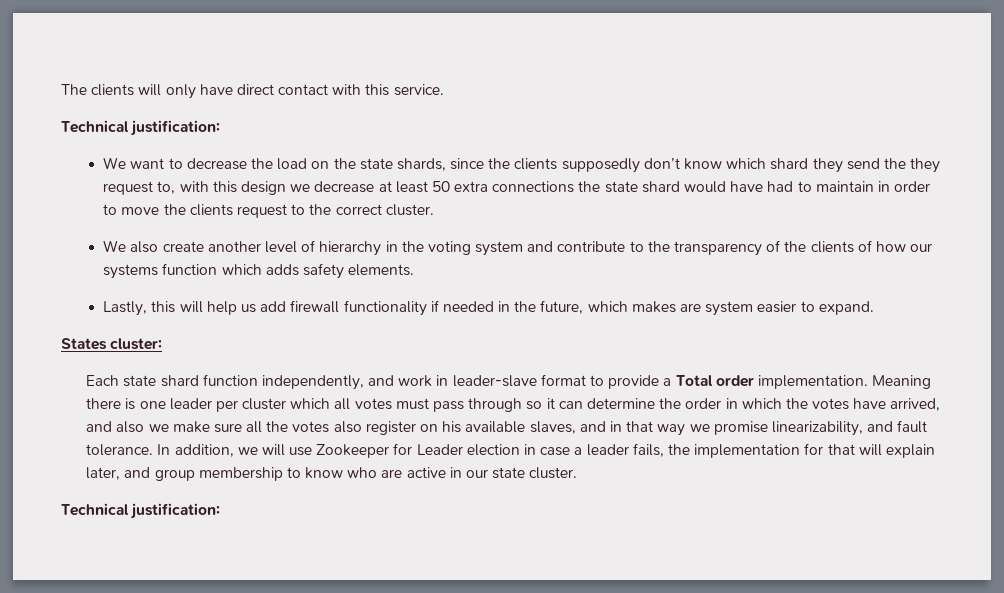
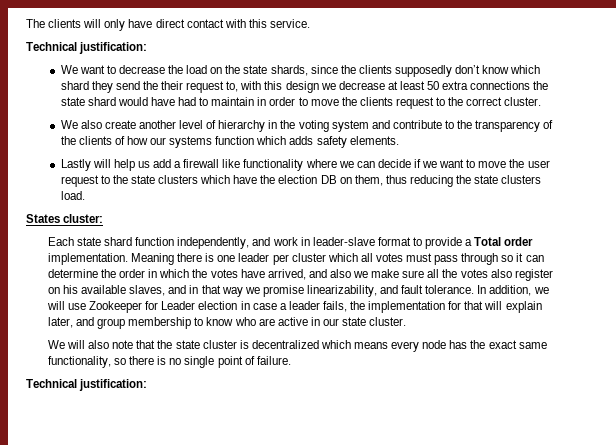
[910,158,941,173] they -> [160,81,183,90] their
[103,301,176,316] Lastly, this -> [60,159,91,171] Lastly
[290,300,874,316] firewall functionality if needed in the future, which makes are system easier to expand. -> [174,159,550,171] [60,175,542,187] [60,191,85,200] a firewall like functionality where we can decide if we want to move the user request to the state clusters which have the election DB on them, thus reducing the state clusters load.
(578, 473) none -> [47,340,547,352] [47,356,291,368] // We will also note that the state cluster is decentralized which means every node has the exact same functionality, so there is no single point of failure.

